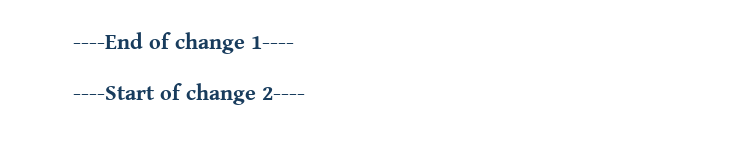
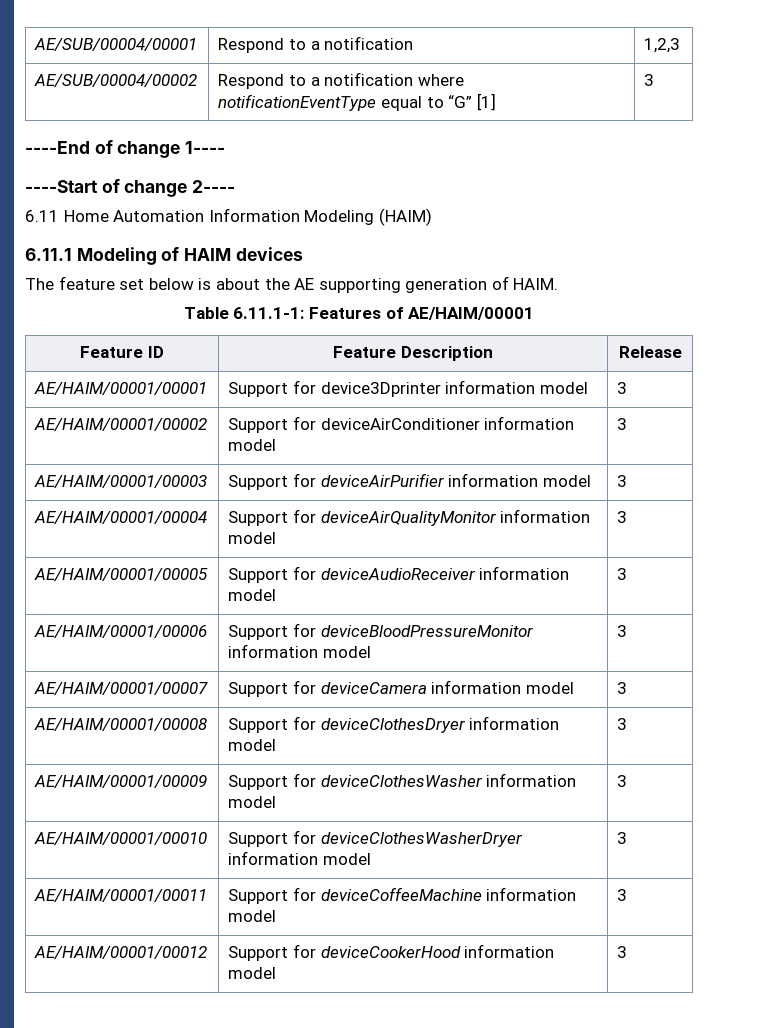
(73, 40) none -> [34,38,198,51] [218,36,414,53] [644,38,681,53] [34,74,198,87] [218,72,464,89] [218,93,496,111] [644,74,655,86] AE/SUB/00004/00001 | Respond to a notification | 1,2,3 // AE/SUB/00004/00002 | Respond to a notification where notificationEventType equal to “G” [1] | 3 //
(305, 93) none -> [25,208,432,226] [25,247,303,265] [25,276,559,293] [183,307,535,320] [80,346,164,358] [333,346,493,361] [618,346,682,358] [34,382,208,395] [228,380,588,397] [617,382,628,394] [34,418,208,431] [228,416,575,433] [228,439,277,451] [617,418,628,430] [34,475,208,488] [228,473,591,490] [617,475,628,487] [34,511,208,524] [228,509,591,526] [228,532,277,544] [617,511,628,523] [34,568,209,581] [228,566,570,583] [228,589,277,601] [617,568,628,580] [34,625,208,638] [228,623,533,640] [228,644,371,658] [617,625,628,637] [34,682,209,695] [228,680,574,697] [617,682,628,694] [34,718,208,731] [228,716,560,733] [228,739,277,751] [617,718,628,730] [34,775,208,788] [228,773,577,790] [228,796,277,808] [617,775,628,787] [34,832,208,845] [228,830,522,847] [228,851,371,865] [617,832,628,844] [34,889,208,902] [228,887,577,904] [228,910,277,922] [617,889,628,901] [34,946,208,959] [228,944,555,961] [228,967,277,979] [617,946,628,958] // 6.11 Home Automation Information Modeling (HAIM) // 6.11.1 Modeling of HAIM devices // The feature set below is about the AE supporting generation of HAIM. // Table 6.11.1-1: Features of AE/HAIM/00001 // Feature ID | Feature Description | Release // AE/HAIM/00001/00001 | Support for device3Dprinter information model | 3 // AE/HAIM/00001/00002 | Support for deviceAirConditioner information model | 3 // AE/HAIM/00001/00003 | Support for deviceAirPurifier information model | 3 // AE/HAIM/00001/00004 | Support for deviceAirQualityMonitor information model | 3 // AE/HAIM/00001/00005 | Support for deviceAudioReceiver information model | 3 // AE/HAIM/00001/00006 | Support for deviceBloodPressureMonitor information model | 3 // AE/HAIM/00001/00007 | Support for deviceCamera information model | 3 // AE/HAIM/00001/00008 | Support for deviceClothesDryer information model | 3 // AE/HAIM/00001/00009 | Support for deviceClothesWasher information model | 3 // AE/HAIM/00001/00010 | Support for deviceClothesWasherDryer information model | 3 // AE/HAIM/00001/00011 | Support for deviceCoffeeMachine information model | 3 // AE/HAIM/00001/00012 | Support for deviceCookerHood information model | 3

